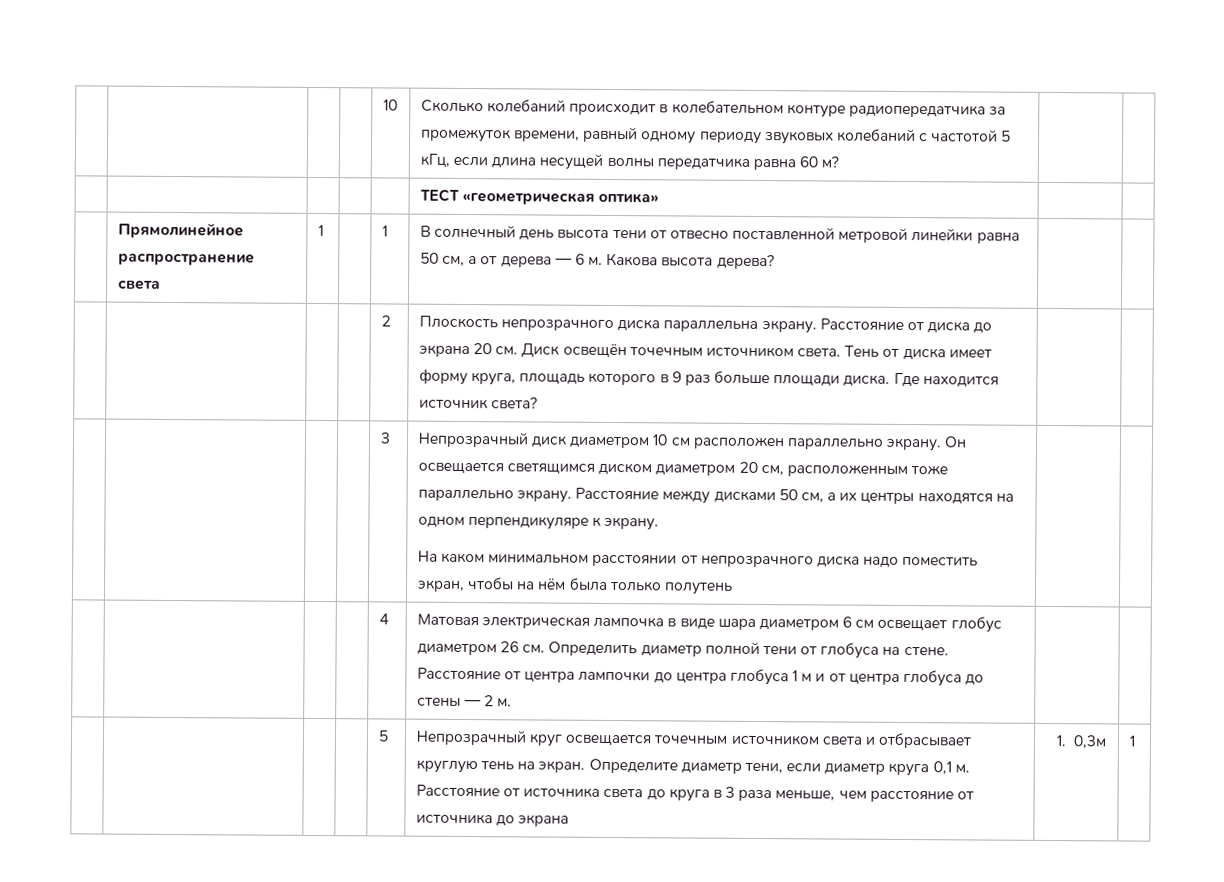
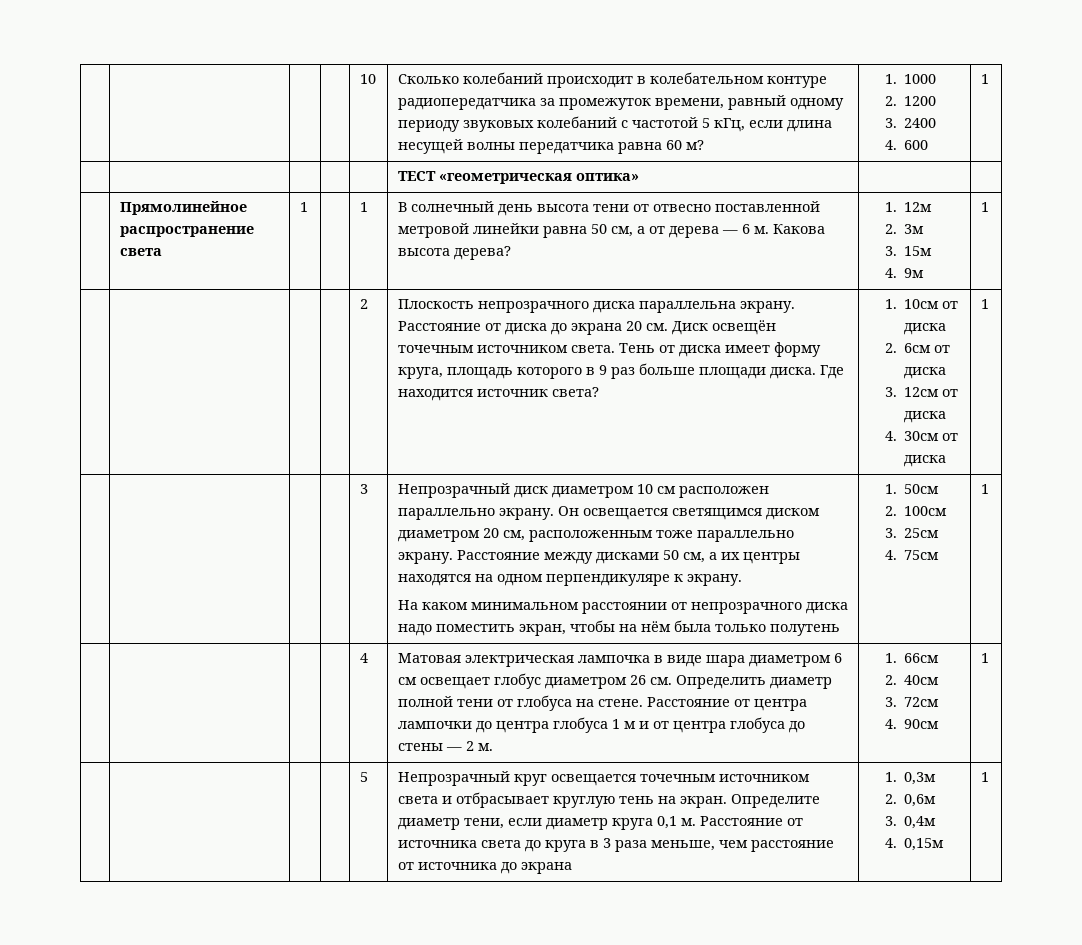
(840, 162) | -> [884,74,936,84] [884,96,936,106] [884,118,936,128] [884,140,928,150] [980,74,989,84] 1. 1000 // 2. 1200 // 3. 2400 // 4. 600 | 1
(775, 262) | -> [884,202,932,212] [884,224,924,234] [884,246,932,256] [884,268,924,278] [980,202,989,212] 1. 12м // 2. 3м // 3. 15м // 4. 9м | 1
(538, 403) | -> [884,299,958,309] [903,323,946,335] [884,343,950,353] [903,367,946,379] [884,387,958,397] [903,411,946,423] [884,431,958,441] [903,455,946,467] [980,299,989,309] 1. 10см от диска // 2. 6см от диска // 3. 12см от диска // 4. 30см от диска | 1
(733, 588) | -> [884,484,939,494] [884,506,947,516] [884,528,939,538] [884,550,939,560] [980,484,989,494] 1. 50см // 2. 100см // 3. 25см // 4. 75см | 1
(513, 702) | -> [884,653,939,663] [884,675,939,685] [884,697,939,707] [884,719,939,729] [980,653,989,663] 1. 66см // 2. 40см // 3. 72см // 4. 90см | 1
(1108, 742) none -> [884,794,936,807] [884,816,936,829] [884,838,944,851] // 2. 0,6м // 3. 0,4м // 4. 0,15м

